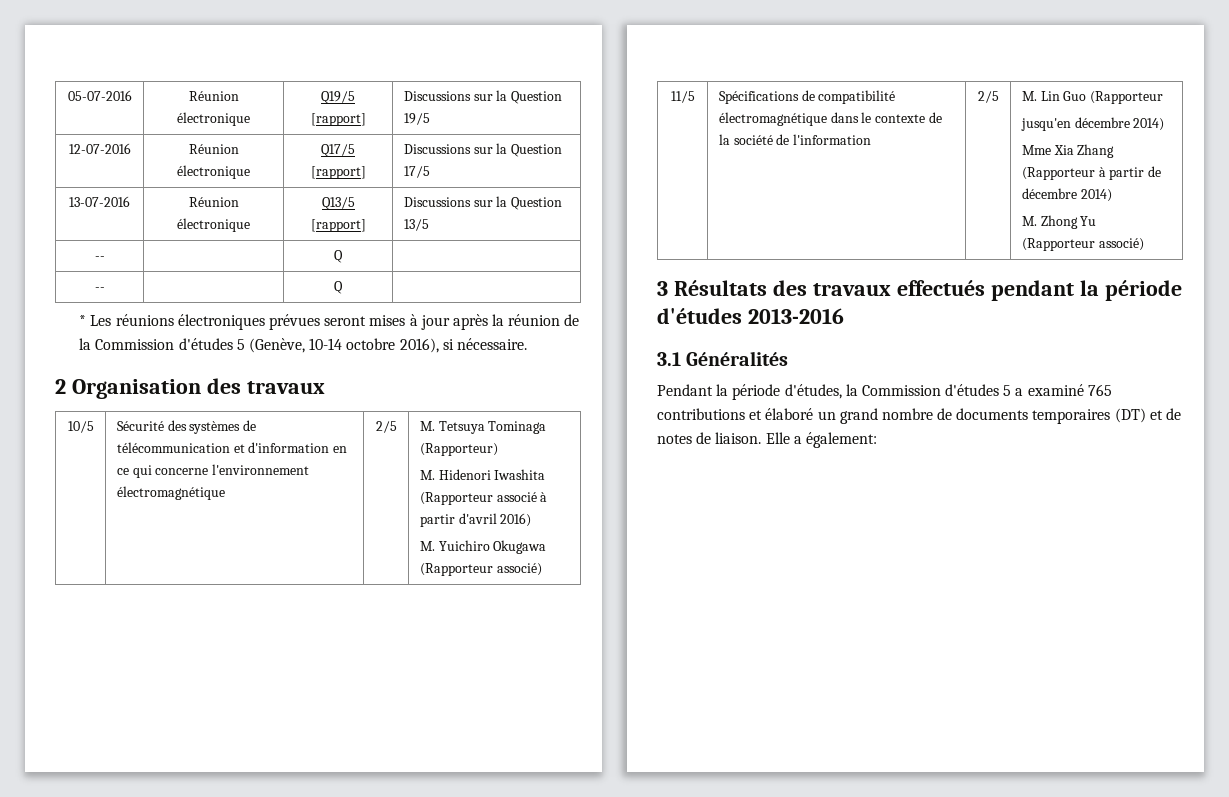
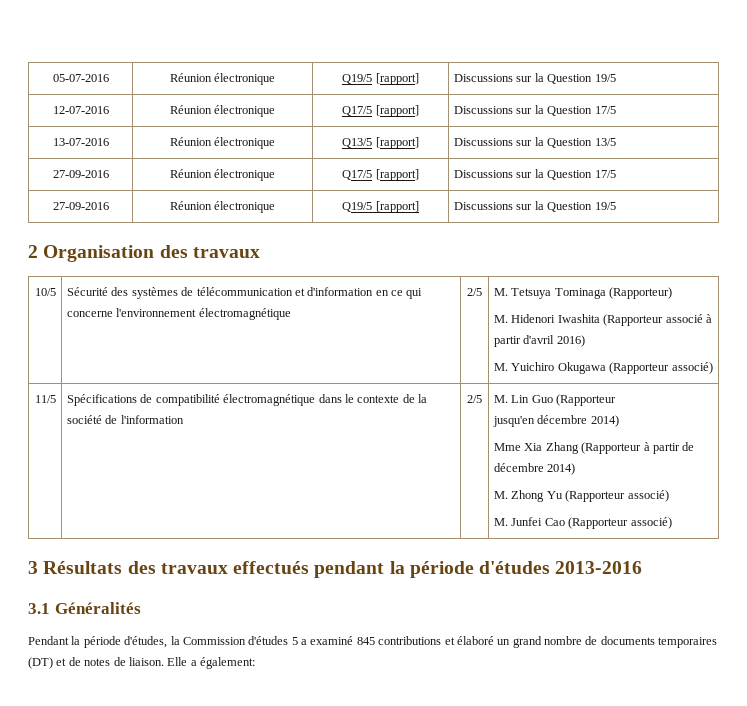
[94,256,105,260] [334,250,343,263] [94,287,105,291] [334,281,343,294] [79,314,580,330] [79,338,527,353] -- | | Q | // -- | | Q | // * Les réunions électroniques prévues seront mises à jour après la réunion de la Commission d'études 5 (Genève, 10-14 octobre 2016), si nécessaire. -> [52,170,109,178] [169,169,276,181] [342,169,419,181] [453,169,616,180] [52,202,109,210] [169,201,276,213] [342,201,419,213] [453,201,616,212] 27-09-2016 | Réunion électronique | Q17/5 [rapport] | Discussions sur la Question 17/5 // 27-09-2016 | Réunion électronique | Q19/5 [rapport] | Discussions sur la Question 19/5
(1144, 244) none -> [493,517,672,529] // M. Junfei Cao (Rapporteur associé)
[1087,384,1112,396] 765 -> [356,637,375,645] 845

